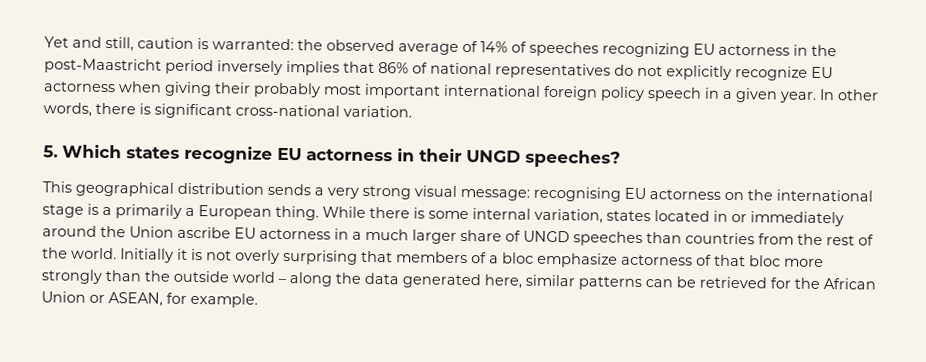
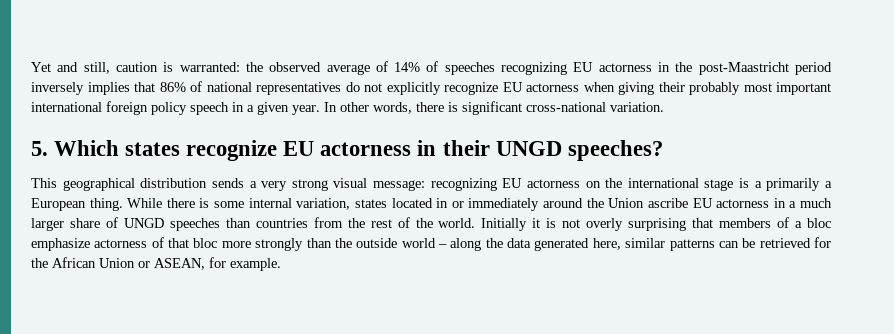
[533,186,621,202] recognising -> [430,178,497,191] recognizing

